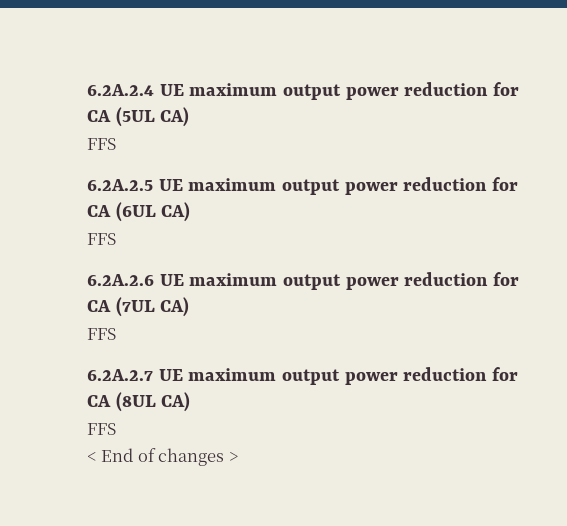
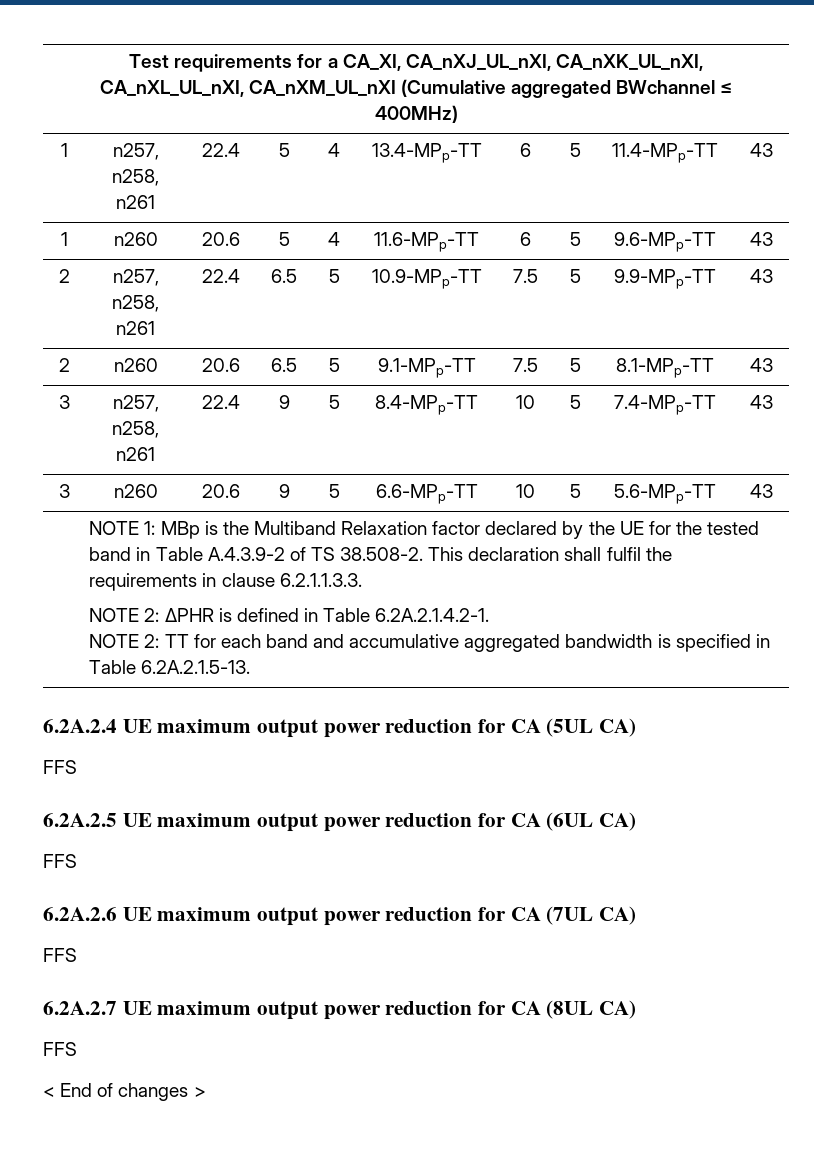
(87, 90) none -> [129,54,703,72] [99,79,733,98] [374,105,458,123] [61,143,68,157] [112,143,159,160] [112,169,159,186] [116,195,155,209] [201,143,240,157] [278,143,290,157] [328,143,340,157] [371,143,482,163] [520,143,531,157] [569,143,581,157] [612,143,718,163] [749,143,773,157] [61,232,68,246] [113,232,158,246] [201,232,240,246] [278,232,290,246] [328,232,340,246] [374,232,479,252] [520,232,531,246] [569,232,581,246] [614,232,716,252] [749,232,773,246] [59,269,70,283] [112,269,159,286] [112,295,159,312] [116,321,155,335] [201,269,240,283] [271,269,297,283] [328,269,340,283] [371,269,482,289] [513,269,538,283] [569,269,581,283] [614,269,716,289] [749,269,773,283] [59,358,70,372] [113,358,158,372] [201,358,240,372] [271,358,297,372] [328,358,340,372] [377,358,476,378] [513,358,538,372] [569,358,581,372] [616,358,714,378] [749,358,773,372] [59,395,70,409] [112,395,159,412] [112,421,159,438] [116,447,155,461] [201,395,240,409] [278,395,290,409] [328,395,340,409] [375,395,478,415] [516,395,535,409] [569,395,581,409] [614,395,716,415] [749,395,773,409] [59,484,70,498] [113,484,158,498] [201,484,240,498] [278,484,290,498] [328,484,340,498] [375,484,478,504] [516,484,535,498] [569,484,581,498] [614,484,716,504] [749,484,773,498] [89,521,760,539] [89,547,672,561] [89,573,362,591] [89,608,490,622] [89,634,770,652] [89,660,251,674] Test requirements for a CA_XI, CA_nXJ_UL_nXI, CA_nXK_UL_nXI, CA_nXL_UL_nXI, CA_nXM_UL_nXI (Cumulative aggregated BWchannel ≤ 400MHz) // 1 | n257, n258, n261 | 22.4 | 5 | 4 | 13.4-MPp-TT | 6 | 5 | 11.4-MPp-TT | 43 // 1 | n260 | 20.6 | 5 | 4 | 11.6-MPp-TT | 6 | 5 | 9.6-MPp-TT | 43 // 2 | n257, n258, n261 | 22.4 | 6.5 | 5 | 10.9-MPp-TT | 7.5 | 5 | 9.9-MPp-TT | 43 // 2 | n260 | 20.6 | 6.5 | 5 | 9.1-MPp-TT | 7.5 | 5 | 8.1-MPp-TT | 43 // 3 | n257, n258, n261 | 22.4 | 9 | 5 | 8.4-MPp-TT | 10 | 5 | 7.4-MPp-TT | 43 // 3 | n260 | 20.6 | 9 | 5 | 6.6-MPp-TT | 10 | 5 | 5.6-MPp-TT | 43 // NOTE 1: MBp is the Multiband Relaxation factor declared by the UE for the tested band in Table A.4.3.9-2 of TS 38.508-2. This declaration shall fulfil the requirements in clause 6.2.1.1.3.3. // NOTE 2: ΔPHR is defined in Table 6.2A.2.1.4.2-1. // NOTE 2: TT for each band and accumulative aggregated bandwidth is specified in Table 6.2A.2.1.5-13. //

